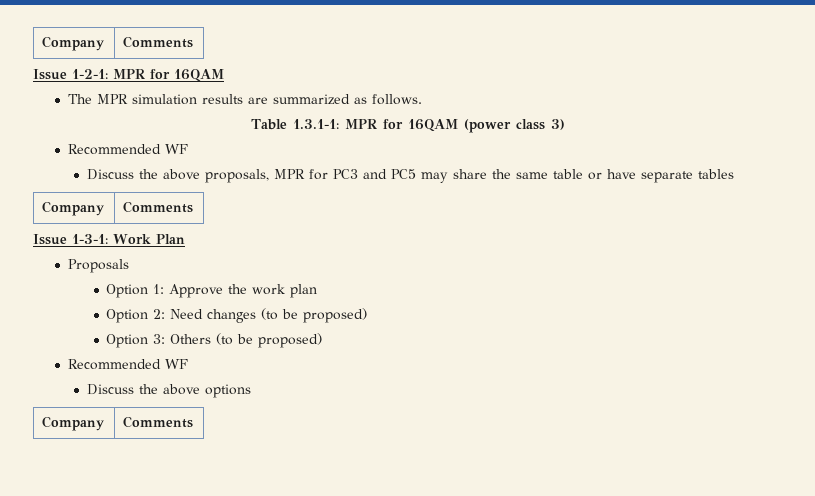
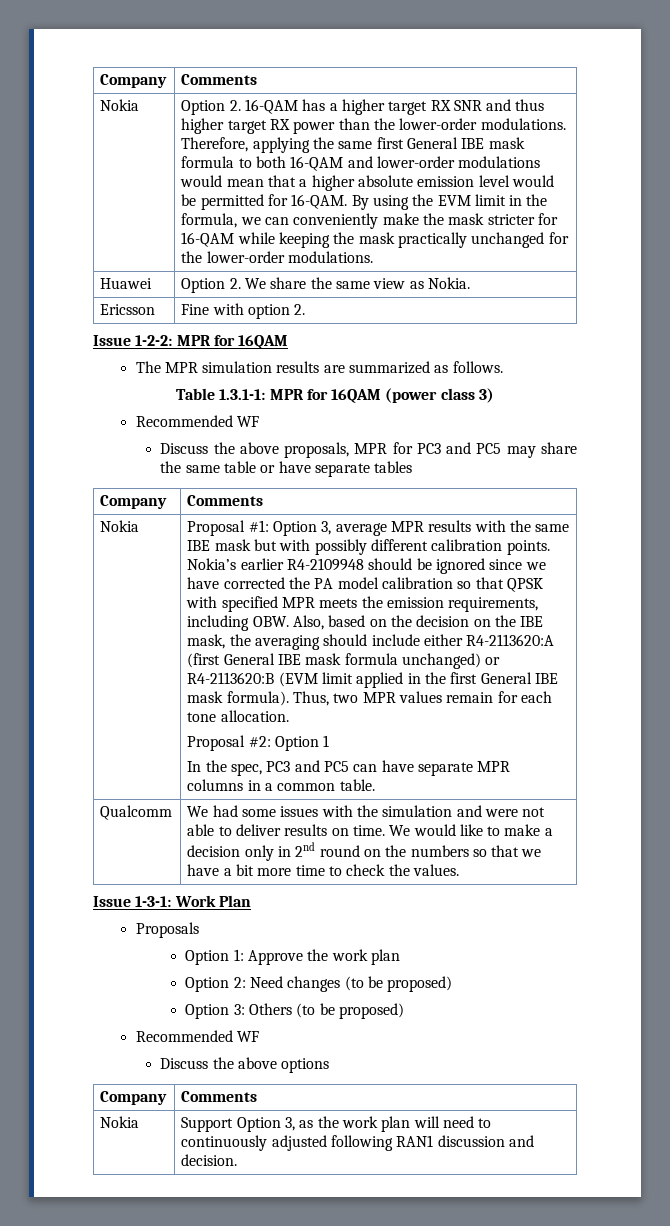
[42,36,105,51] [123,36,194,48] [33,69,108,80] Company | Comments // Issue 1-2-1: -> [100,74,168,88] [181,74,258,85] [100,99,140,111] [181,99,545,115] [181,118,566,134] [181,137,525,153] [181,156,541,171] [180,175,554,191] [181,194,548,210] [181,213,558,229] [181,232,569,248] [181,251,373,263] [100,278,153,289] [181,277,470,293] [100,304,156,315] [181,303,306,319] [93,335,173,346] Company | Comments // Nokia | Option 2. 16-QAM has a higher target RX SNR and thus higher target RX power than the lower-order modulations. Therefore, applying the same first General IBE mask formula to both 16-QAM and lower-order modulations would mean that a higher absolute emission level would be permitted for 16-QAM. By using the EVM limit in the formula, we can conveniently make the mask stricter for 16-QAM while keeping the mask practically unchanged for the lower-order modulations. // Huawei | Option 2. We share the same view as Nokia. // Ericsson | Fine with option 2. // Issue 1-2-2:
(194, 207) none -> [100,520,140,532] [187,520,570,536] [187,539,550,555] [187,558,546,574] [187,577,543,592] [186,596,539,612] [187,615,544,631] [187,634,555,650] [187,653,501,669] [187,672,558,688] [187,691,552,706] [187,710,289,722] [187,735,330,751] [187,760,511,776] [187,779,375,791] [100,805,173,820] [187,805,546,817] [187,824,553,836] [187,842,542,861] [187,864,459,876] // Nokia | Proposal #1: Option 3, average MPR results with the same IBE mask but with possibly different calibration points. Nokia’s earlier R4-2109948 should be ignored since we have corrected the PA model calibration so that QPSK with specified MPR meets the emission requirements, including OBW. Also, based on the decision on the IBE mask, the averaging should include either R4-2113620:A (first General IBE mask formula unchanged) or R4-2113620:B (EVM limit applied in the first General IBE mask formula). Thus, two MPR values remain for each tone allocation. // Proposal #2: Option 1 // In the spec, PC3 and PC5 can have separate MPR columns in a common table. // Qualcomm | We had some issues with the simulation and were not able to deliver results on time. We would like to make a decision only in 2nd round on the numbers so that we have a bit more time to check the values.
(194, 422) none -> [100,1116,140,1128] [181,1116,492,1132] [181,1135,534,1151] [181,1154,238,1166] // Nokia | Support Option 3, as the work plan will need to continuously adjusted following RAN1 discussion and decision.

